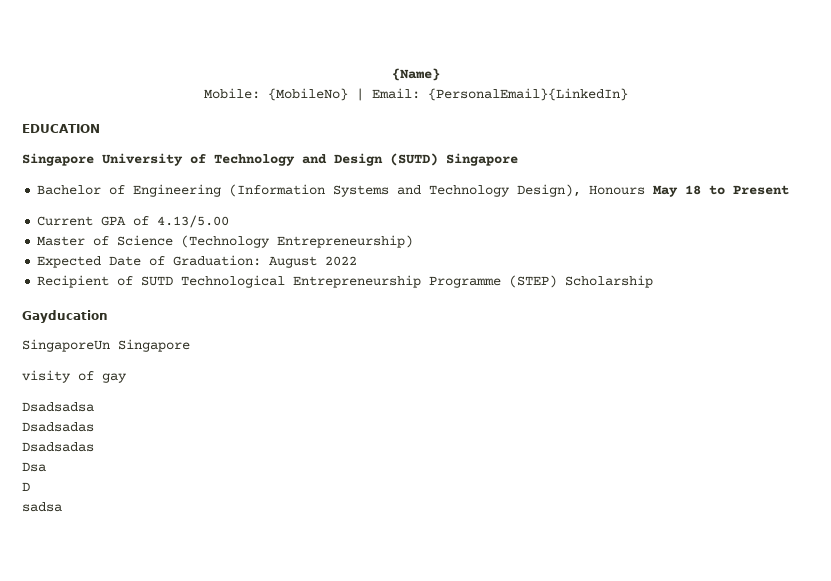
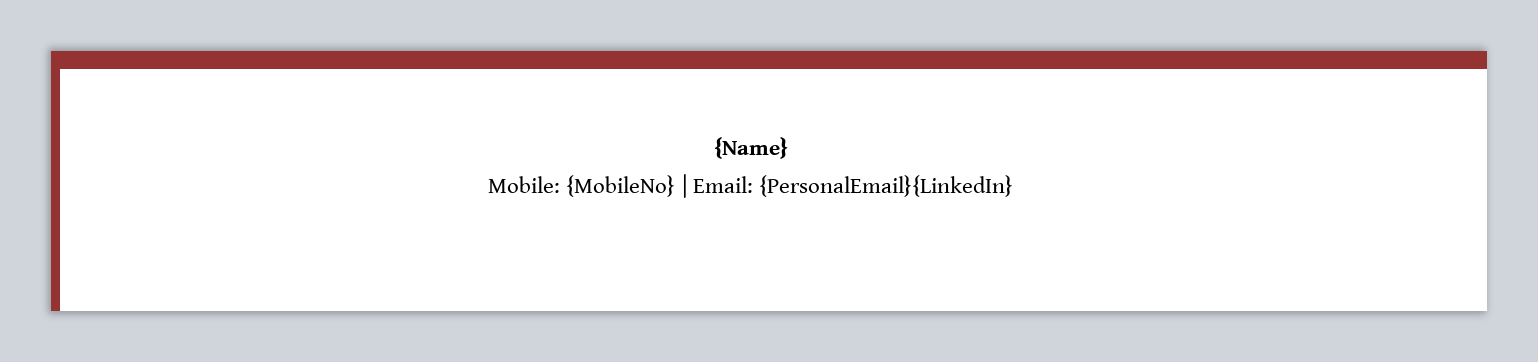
[22,124,100,133] [22,153,518,166] [37,184,790,197] [37,215,230,228] [37,235,414,248] [37,255,358,268] [37,275,654,288] [22,310,108,323] [22,339,190,352] [22,370,127,383] [22,402,94,412] [22,422,94,432] [22,442,94,452] [22,462,46,472] [22,482,30,491] [22,502,62,512] // EDUCATION // Singapore University of Technology and Design (SUTD) Singapore // Bachelor of Engineering (Information Systems and Technology Design), Honours May 18 to Present // Current GPA of 4.13/5.00 // Master of Science (Technology Entrepreneurship) // Expected Date of Graduation: August 2022 // Recipient of SUTD Technological Entrepreneurship Programme (STEP) Scholarship // Gayducation // SingaporeUn Singapore // visity of gay // Dsadsadsa // Dsadsadas // Dsadsadas // Dsa // D // sadsa -> (1013, 186) none

